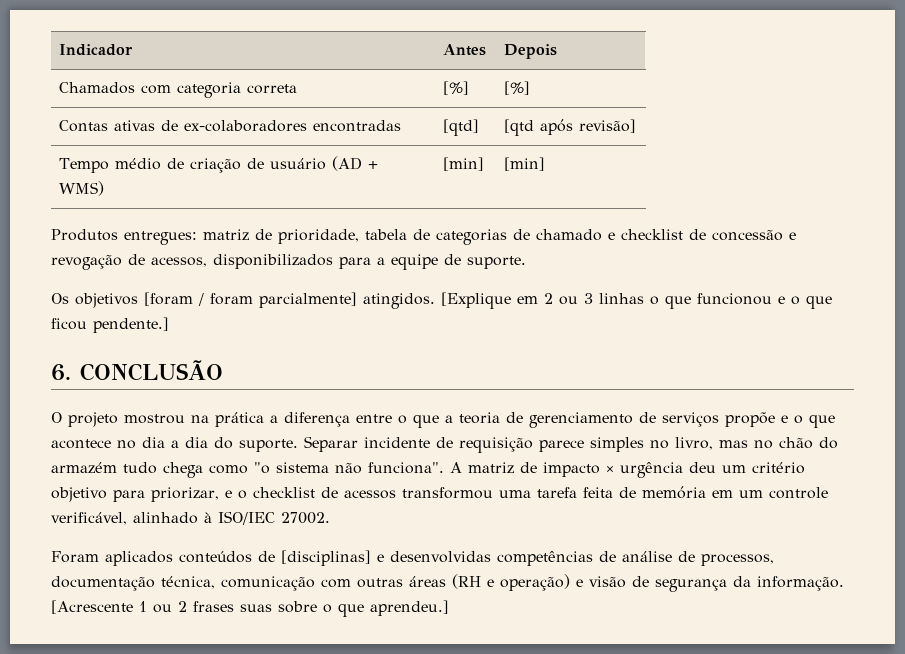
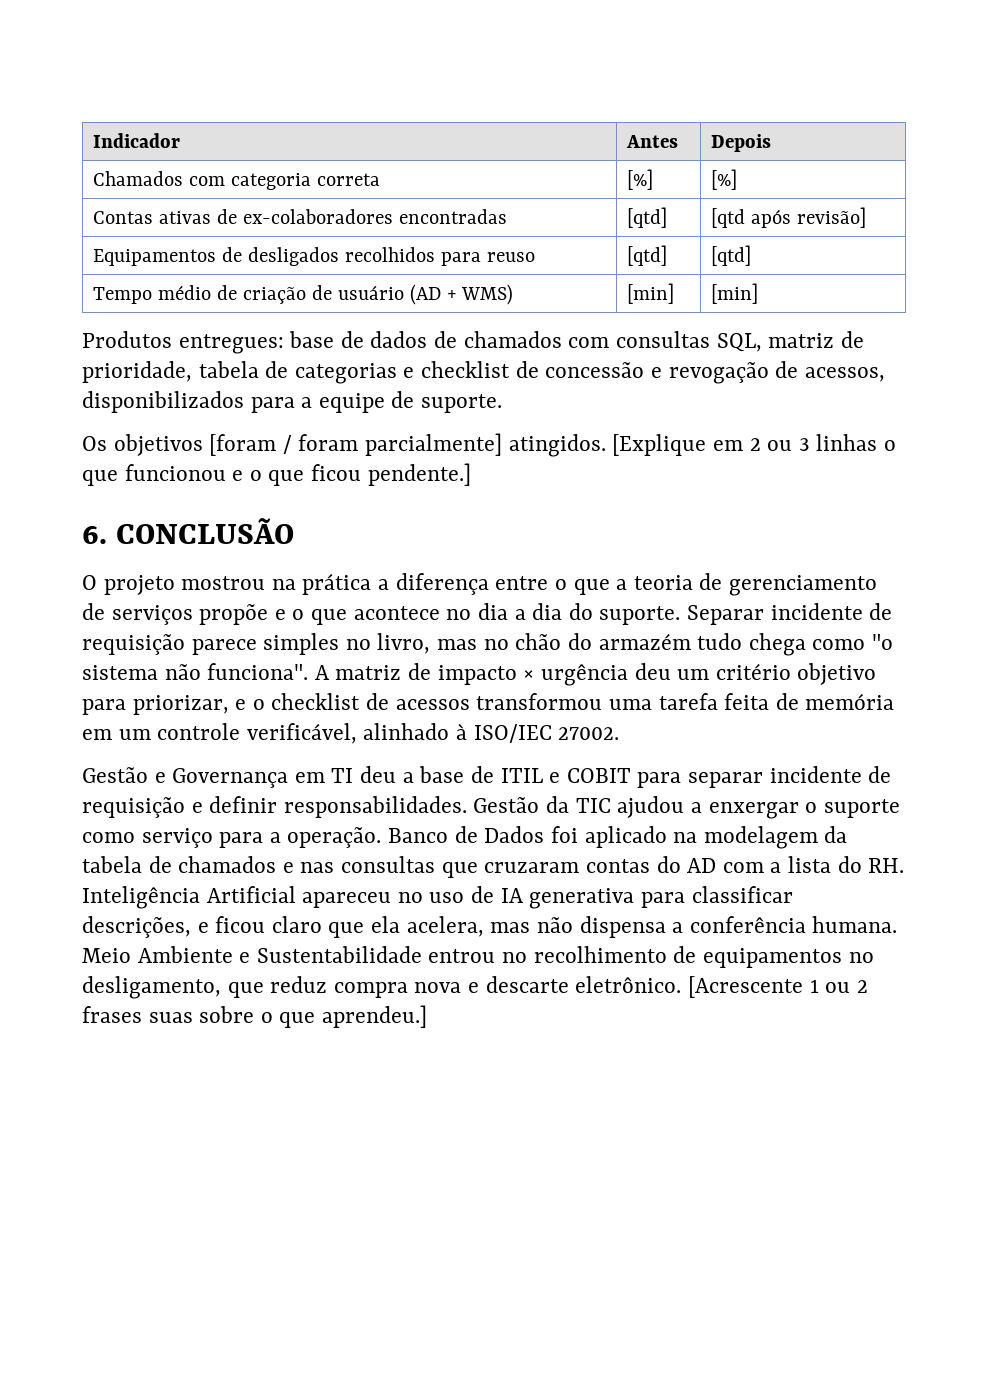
(637, 126) none -> [92,247,535,266] [626,245,667,266] [710,245,751,266] // Equipamentos de desligados recolhidos para reuso | [qtd] | [qtd]
(197, 238) none -> [289,331,762,352] base de dados de chamados com consultas SQL,
[513,229,602,241] de chamado -> (397, 373) none
[51,550,774,566] [51,574,844,592] Foram aplicados conteúdos de [disciplinas] e desenvolvidas competências de análise de processos, documentação técnica, comunicação com outras áreas (RH e operação) e visão de segurança da informação. -> [82,766,892,788] [82,796,900,819] [82,826,848,849] [82,856,905,878] [82,886,793,909] [82,916,898,938] [82,946,874,968] [82,976,682,999] Gestão e Governança em TI deu a base de ITIL e COBIT para separar incidente de requisição e definir responsabilidades. Gestão da TIC ajudou a enxergar o suporte como serviço para a operação. Banco de Dados foi aplicado na modelagem da tabela de chamados e nas consultas que cruzaram contas do AD com a lista do RH. Inteligência Artificial apareceu no uso de IA generativa para classificar descrições, e ficou claro que ela acelera, mas não dispensa a conferência humana. Meio Ambiente e Sustentabilidade entrou no recolhimento de equipamentos no desligamento, que reduz compra nova e descarte eletrônico.

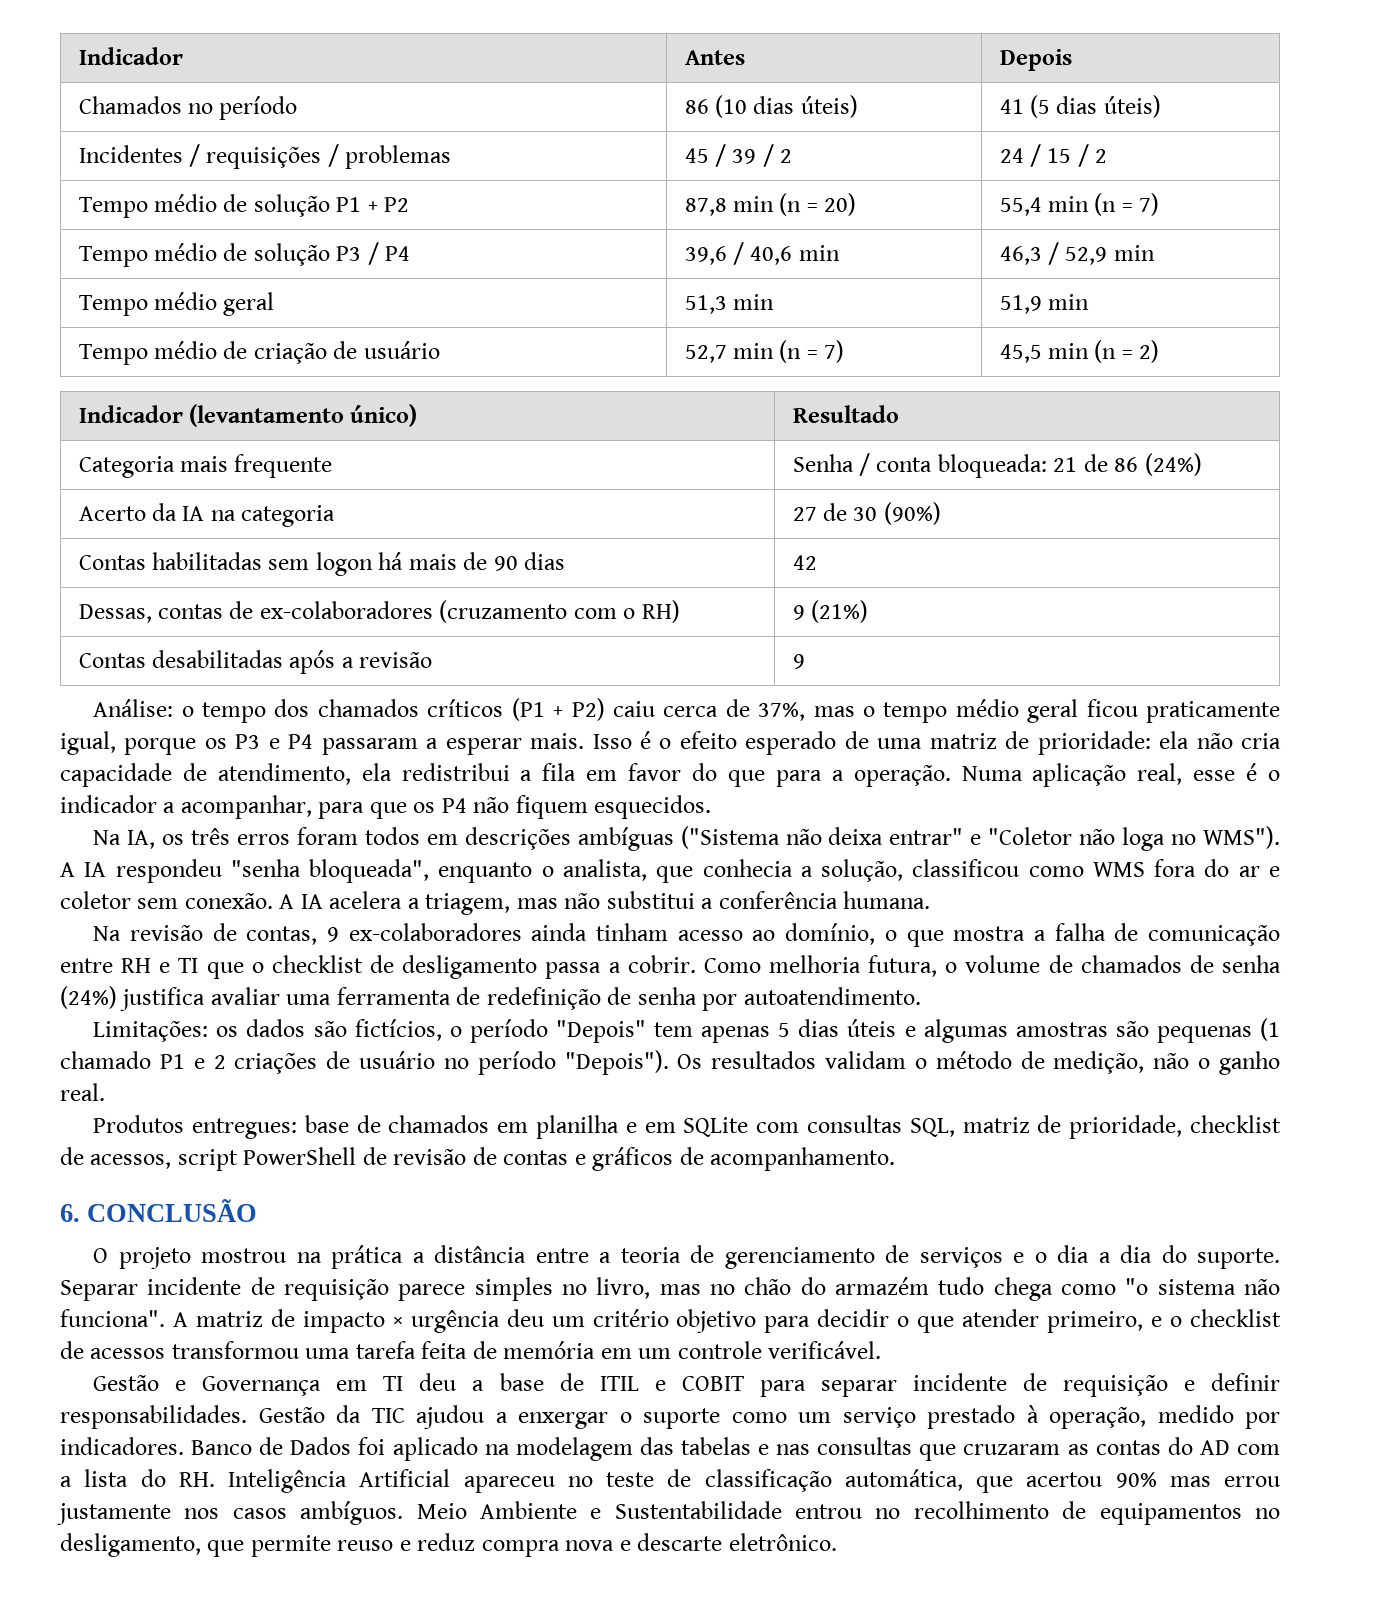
[188,173,380,190] [626,169,653,190] [710,169,737,190] [92,209,507,224] [626,207,667,228] [710,207,866,228] [92,247,535,266] [626,245,667,266] [710,245,751,266] com categoria correta | [%] | [%] // Contas ativas de ex-colaboradores encontradas | [qtd] | [qtd após revisão] // Equipamentos de desligados recolhidos para reuso | [qtd] | [qtd] -> [187,96,298,120] [684,95,858,118] [999,95,1161,118] [78,144,452,169] [684,144,793,167] [999,144,1108,167] [78,194,410,218] [684,193,857,216] [999,193,1160,216] [78,242,411,267] [684,242,840,265] [999,242,1155,265] [78,292,275,316] [684,294,774,314] [999,294,1089,314] no período | 86 (10 dias úteis) | 41 (5 dias úteis) // Incidentes / requisições / problemas | 45 / 39 / 2 | 24 / 15 / 2 // Tempo médio de solução P1 + P2 | 87,8 min (n = 20) | 55,4 min (n = 7) // Tempo médio de solução P3 / P4 | 39,6 / 40,6 min | 46,3 / 52,9 min // Tempo médio geral | 51,3 min | 51,9 min
[409,284,514,305] [626,283,674,304] [710,283,758,304] [82,331,562,354] (AD + WMS) | [min] | [min] // Produtos entregues: base de dados de chamados -> [684,340,845,363] [999,340,1160,363] [78,404,418,427] [792,405,899,423] [78,454,333,478] [792,453,1202,478] [78,503,336,527] [792,502,941,525] [78,552,566,576] [792,555,817,570] [78,600,680,623] [792,600,868,623] [78,650,433,674] [792,654,805,669] [93,698,1280,723] [60,731,1282,755] [60,763,1280,787] [60,795,712,819] [93,826,1280,851] [60,859,1281,883] [60,891,931,915] [93,923,1280,947] [60,955,1281,979] [60,986,921,1011] [93,1018,1280,1043] [60,1050,1280,1075] [60,1083,105,1101] [93,1115,749,1139] | 52,7 min (n = 7) | 45,5 min (n = 2) // Indicador (levantamento único) | Resultado // Categoria mais frequente | Senha / conta bloqueada: 21 de 86 (24%) // Acerto da IA na categoria | 27 de 30 (90%) // Contas habilitadas sem logon há mais de 90 dias | 42 // Dessas, contas de ex-colaboradores (cruzamento com o RH) | 9 (21%) // Contas desabilitadas após a revisão | 9 // Análise: o tempo dos chamados críticos (P1 + P2) caiu cerca de 37%, mas o tempo médio geral ficou praticamente igual, porque os P3 e P4 passaram a esperar mais. Isso é o efeito esperado de uma matriz de prioridade: ela não cria capacidade de atendimento, ela redistribui a fila em favor do que para a operação. Numa aplicação real, esse é o indicador a acompanhar, para que os P4 não fiquem esquecidos. // Na IA, os três erros foram todos em descrições ambíguas ("Sistema não deixa entrar" e "Coletor não loga no WMS"). A IA respondeu "senha bloqueada", enquanto o analista, que conhecia a solução, classificou como WMS fora do ar e coletor sem conexão. A IA acelera a triagem, mas não substitui a conferência humana. // Na revisão de contas, 9 ex-colaboradores ainda tinham acesso ao domínio, o que mostra a falha de comunicação entre RH e TI que o checklist de desligamento passa a cobrir. Como melhoria futura, o volume de chamados de senha (24%) justifica avaliar uma ferramenta de redefinição de senha por autoatendimento. // Limitações: os dados são fictícios, o período "Depois" tem apenas 5 dias úteis e algumas amostras são pequenas (1 chamado P1 e 2 criações de usuário no período "Depois"). Os resultados validam o método de medição, não o ganho real. // Produtos entregues: base de chamados em planilha e em SQLite
[198,361,885,384] [82,391,503,413] [82,433,896,457] [82,463,471,486] tabela de categorias e checklist de concessão e revogação de acessos, disponibilizados para a equipe de suporte. // Os objetivos [foram / foram parcialmente] atingidos. [Explique em 2 ou 3 linhas o que funcionou e o que ficou pendente.] -> [1189,1115,1281,1133] [60,1147,896,1171] checklist de acessos, script PowerShell de revisão de contas e gráficos de acompanhamento.
[395,573,610,595] diferença entre o que -> [434,1245,589,1263] distância entre
[199,604,472,625] propõe e o que acontece no -> [1013,1252,1047,1263] e o
[132,695,229,715] priorizar, -> [817,1309,1144,1333] decidir o que atender primeiro,
[246,723,620,744] verificável, alinhado à ISO/IEC 27002. -> [768,1341,882,1359] verificável.
[141,827,382,848] serviço para a operação. -> [798,1405,1280,1429] [60,1437,184,1455] um serviço prestado à operação, medido por indicadores.
[824,826,848,843] [82,856,277,873] da tabela de chamados -> [639,1437,751,1455] das tabelas
(580, 867) none -> [1067,1444,1089,1455] as
[429,886,793,909] [82,916,898,938] uso de IA generativa para classificar descrições, e ficou claro que ela acelera, mas não dispensa a conferência humana. -> [606,1469,1280,1493] [57,1501,404,1525] teste de classificação automática, que acertou 90% mas errou justamente nos casos ambíguos.
(264, 990) none -> [250,1535,411,1557] permite reuso e
[687,976,868,998] [82,1005,428,1028] [Acrescente 1 ou 2 frases suas sobre o que aprendeu.] -> (837, 1542) none

